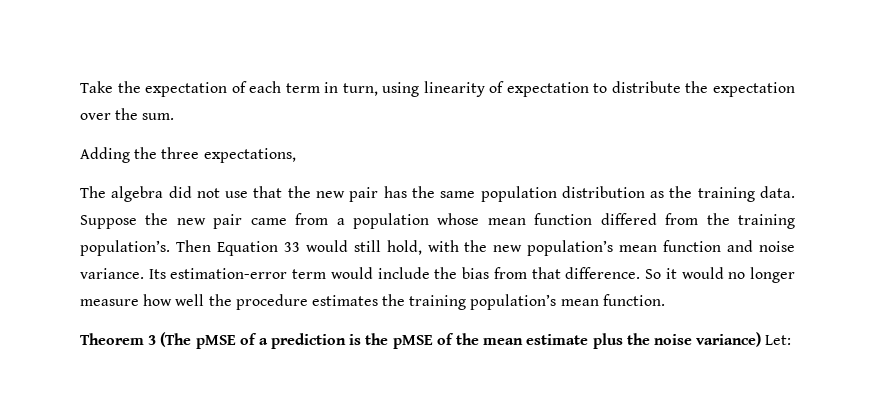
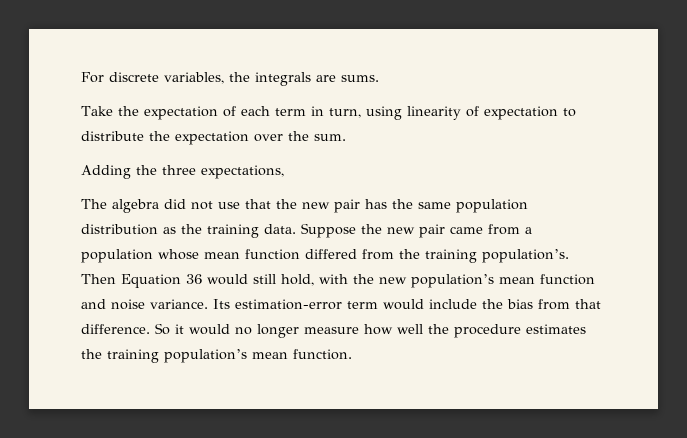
(80, 87) none -> [81,72,379,86] For discrete variables, the integrals are sums. //
[283,242,300,252] 33 -> [186,274,202,284] 36
[80,332,792,349] // Theorem 3 (The pMSE of a prediction is the pMSE of the mean estimate plus the noise variance) Let: -> (352, 354) none

